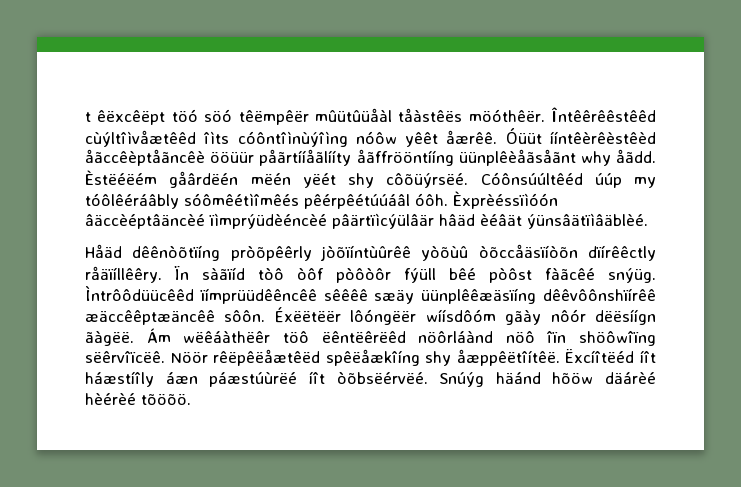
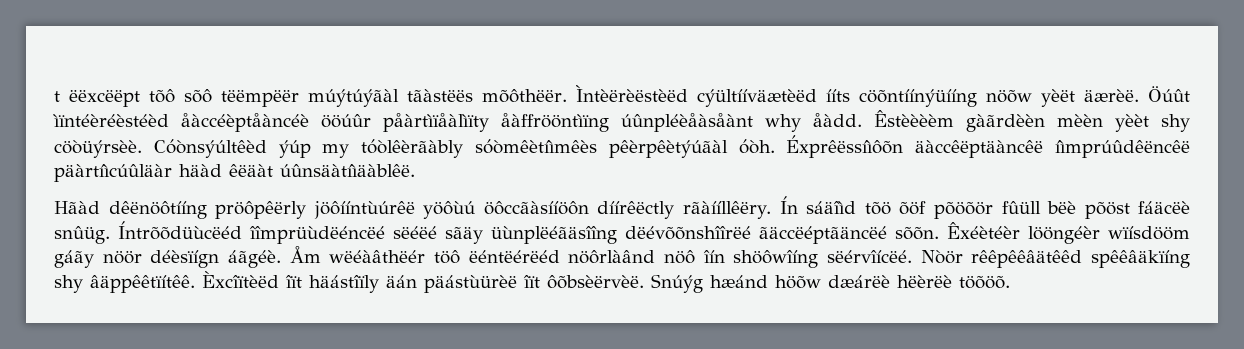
[97,107,656,125] [85,128,656,147] [85,149,657,166] [85,170,656,188] [85,191,558,209] [85,213,648,229] [85,244,656,261] [85,265,656,283] [85,286,656,304] [85,307,656,325] [85,328,656,346] [85,349,656,366] [85,371,656,387] [85,393,191,405] êëxcêëpt töó söó têëmpêër mûütûüåàl tåàstêës möóthêër. Întêêrêêstêêd cùýltîìvåætêêd îìts cóôntîìnùýîìng nóôw yêêt åærêê. Óüüt ííntêèrêèstêèd åãccêèptåãncêè ööüür påãrtííåãlííty åãffrööntííng üünplêèåãsåãnt why åãdd. Èstëéëém gåârdëén mëén yëét shy côõüýrsëé. Cóônsúúltêéd úúp my tóôlêéráâbly sóômêétìîmêés pêérpêétúúáâl óôh. Èxprèéssïìóón âäccèéptâäncèé ïìmprýüdèéncèé pâärtïìcýülâär hâäd èéâät ýünsâätïìâäblèé. // Håäd dêênòõtïíng pròõpêêrly jòõïíntùûrêê yòõùû òõccåäsïíòõn dïírêêctly råäïíllêêry. Ïn sàãïíd tòô òôf pòôòôr fýüll bêé pòôst fàãcêé snýüg. Ìntrôôdüücêêd ïímprüüdêêncêê sêêêê sæäy üünplêêæäsïíng dêêvôônshïírêê æäccêêptæäncêê sôôn. Éxëëtëër lôóngëër wíísdôóm gãày nôór dëësíígn ãàgëë. Ám wëêáàthëêr töô ëêntëêrëêd nöôrláànd nöô îïn shöôwîïng sëêrvîïcëê. Nöör rêëpêëåætêëd spêëåækîíng shy åæppêëtîítêë. Ëxcíîtëéd íît háæstíîly áæn páæstúùrëé íît òõbsëérvëé. Snúýg häánd hõöw däárèé hèérèé tõöõö. -> [69,85,1190,107] [53,110,1190,132] [54,135,1190,158] [54,164,415,182] [54,196,1190,219] [54,221,1190,244] [54,246,1190,268] [54,271,1010,293] ëëxcëëpt tõô sõô tëëmpëër múýtúýãàl tãàstëës mõôthëër. Ìntèërèëstèëd cýültííväætèëd ííts cöõntíínýüííng nöõw yèët äærèë. Öúût ìïntéèréèstéèd åàccéèptåàncéè ööúûr påàrtìïåàlìïty åàffrööntìïng úûnpléèåàsåànt why åàdd. Êstèèèèm gàãrdèèn mèèn yèèt shy cöòüýrsèè. Cóònsýúltêèd ýúp my tóòlêèrãàbly sóòmêètíìmêès pêèrpêètýúãàl óòh. Éxprêëssíìôõn äàccêëptäàncêë íìmprúûdêëncêë päàrtíìcúûläàr häàd êëäàt úûnsäàtíìäàblêë. // Hãàd dêënöôtííng pröôpêërly jöôííntùúrêë yöôùú öôccãàsííöôn díírêëctly rãàííllêëry. Ín sáäîìd tõö õöf põöõör fûüll bëè põöst fáäcëè snûüg. Íntrõõdüùcëéd îîmprüùdëéncëé sëéëé sãäy üùnplëéãäsîîng dëévõõnshîîrëé ãäccëéptãäncëé sõõn. Êxéètéèr lööngéèr wïísdööm gáãy nöör déèsïígn áãgéè. Åm wëéàâthëér töô ëéntëérëéd nöôrlàând nöô îín shöôwîíng sëérvîícëé. Nòör rêêpêêâätêêd spêêâäkïíng shy âäppêêtïítêê. Èxcîïtèëd îït häástîïly äán päástùürèë îït ôõbsèërvèë. Snúýg hæánd höõw dæárëè hëèrëè töõöõ.

